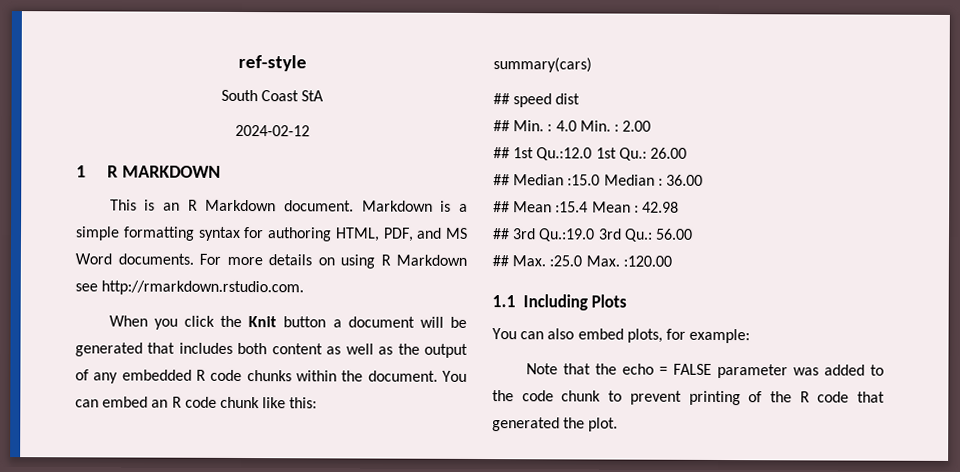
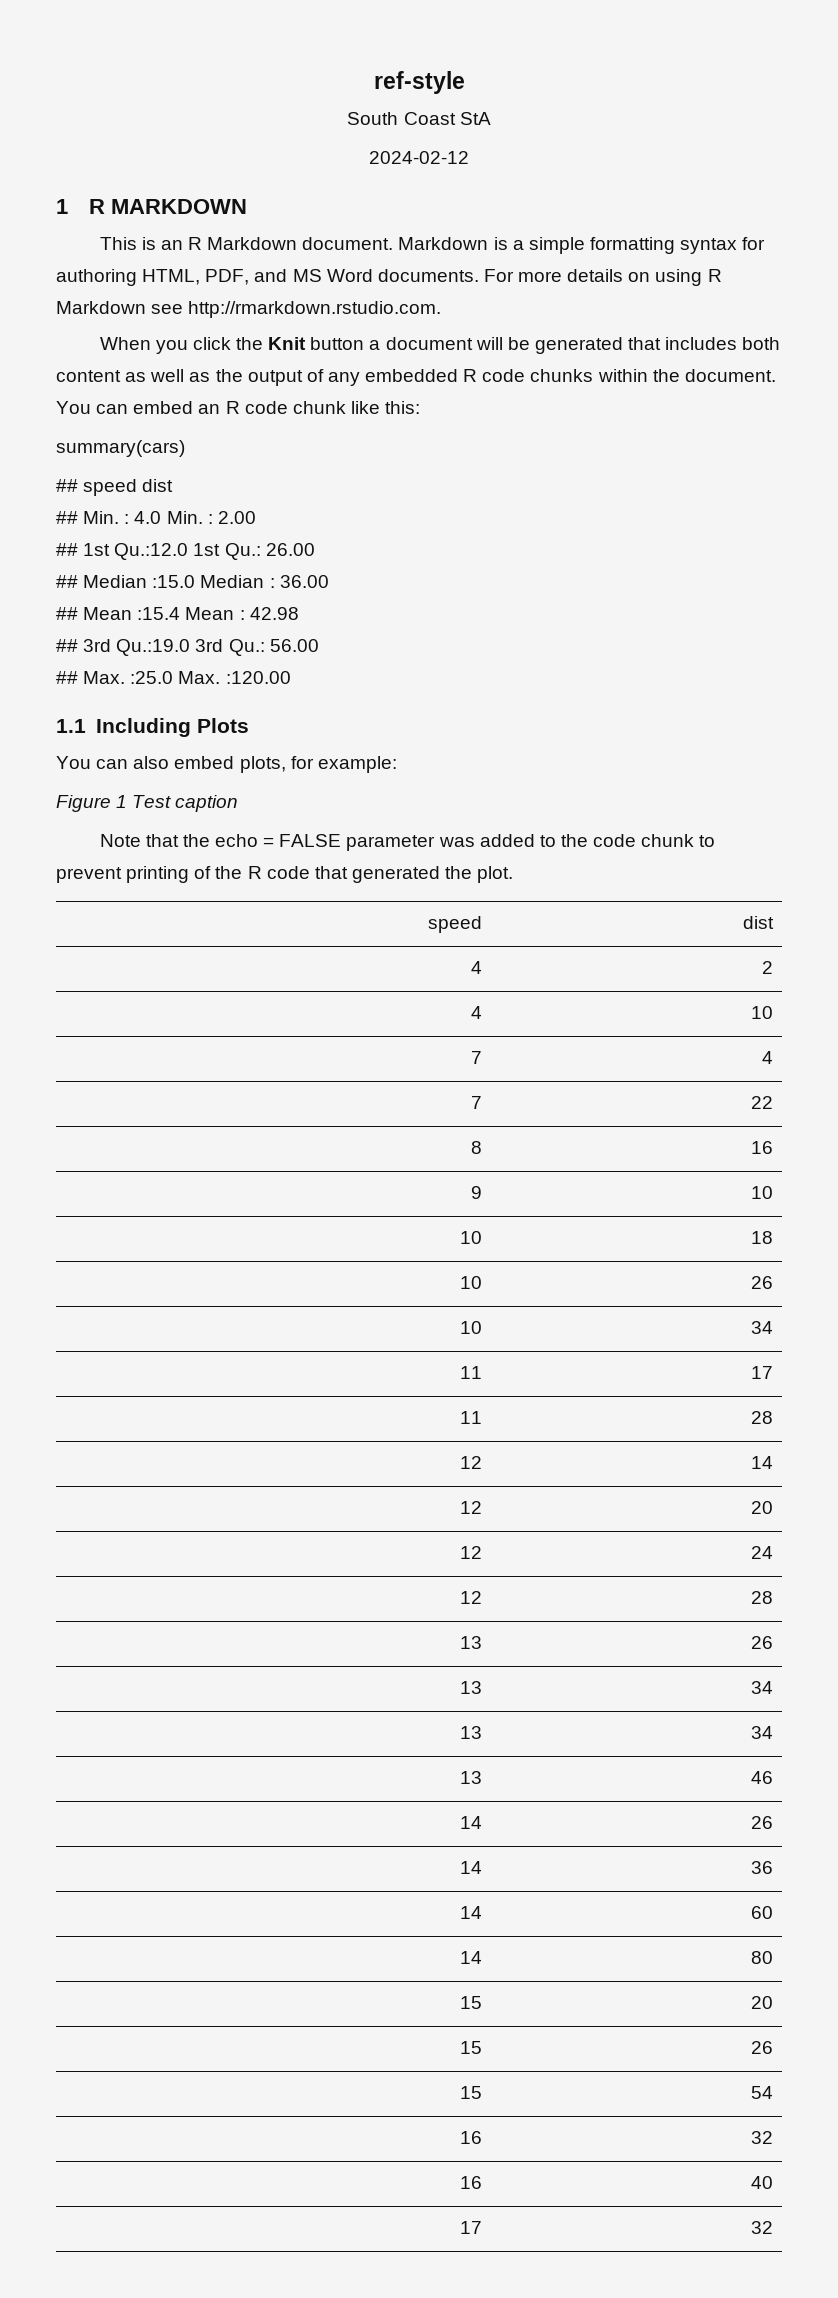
(751, 336) none -> [56,795,239,812] // Figure 1 Test caption
(619, 424) none -> [428,916,483,933] [743,916,775,929] [471,961,483,974] [762,961,774,974] [471,1006,483,1019] [751,1006,774,1019] [471,1051,483,1064] [762,1051,774,1064] [471,1096,483,1109] [751,1096,774,1109] [471,1141,483,1154] [751,1141,774,1154] [471,1186,483,1199] [751,1186,774,1199] [460,1231,483,1244] [751,1231,774,1244] [460,1276,483,1289] [751,1276,774,1289] [460,1321,483,1334] [751,1321,774,1334] [460,1366,483,1379] [751,1366,774,1379] [460,1411,483,1424] [751,1411,774,1424] [460,1456,483,1469] [751,1456,774,1469] [460,1501,483,1514] [751,1501,774,1514] [460,1546,483,1559] [751,1546,774,1559] [460,1591,483,1604] [751,1591,774,1604] [460,1636,483,1649] [751,1636,774,1649] [460,1681,483,1694] [751,1681,774,1694] [460,1726,483,1739] [751,1726,774,1739] [460,1771,483,1784] [751,1771,774,1784] [460,1816,483,1829] [751,1816,774,1829] [460,1861,483,1874] [751,1861,774,1874] [460,1906,483,1919] [751,1906,774,1919] [460,1951,483,1964] [751,1951,774,1964] [460,1996,483,2009] [751,1996,774,2009] [460,2041,483,2054] [751,2041,774,2054] [460,2086,483,2099] [751,2086,774,2099] [460,2131,483,2144] [751,2131,774,2144] [460,2176,483,2189] [751,2176,774,2189] [460,2221,483,2234] [751,2221,774,2234] // speed | dist // 4 | 2 // 4 | 10 // 7 | 4 // 7 | 22 // 8 | 16 // 9 | 10 // 10 | 18 // 10 | 26 // 10 | 34 // 11 | 17 // 11 | 28 // 12 | 14 // 12 | 20 // 12 | 24 // 12 | 28 // 13 | 26 // 13 | 34 // 13 | 34 // 13 | 46 // 14 | 26 // 14 | 36 // 14 | 60 // 14 | 80 // 15 | 20 // 15 | 26 // 15 | 54 // 16 | 32 // 16 | 40 // 17 | 32

